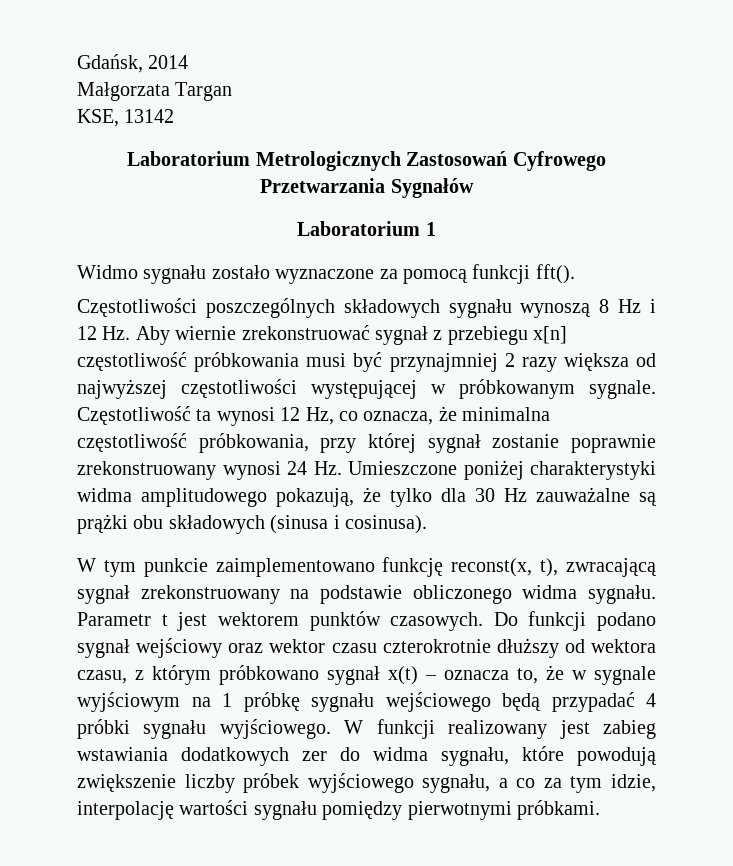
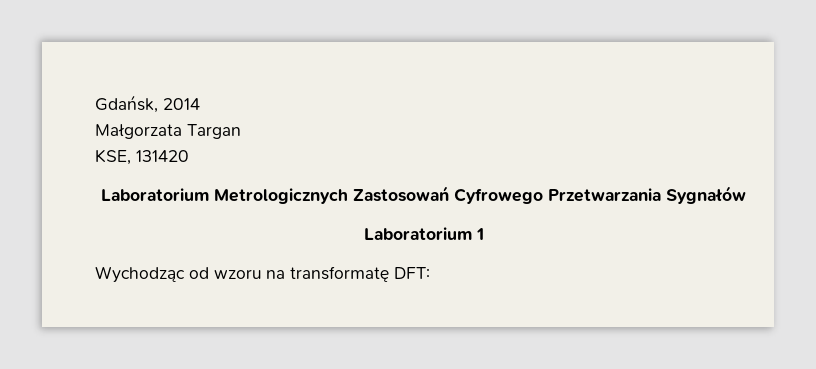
[124,109,175,123] 13142 -> [136,150,189,162] 131420
[77,264,575,284] [77,298,656,318] [77,325,568,345] [77,352,656,372] [77,379,656,399] [77,406,551,426] [77,433,657,453] [77,460,656,480] [77,487,657,507] [77,514,427,534] [77,557,657,577] [77,585,657,604] [77,611,656,631] [77,638,656,658] [77,665,656,685] [77,692,656,712] [77,719,657,739] [77,746,657,766] [77,773,656,793] [77,800,600,820] Widmo sygnału zostało wyznaczone za pomocą funkcji fft(). // Częstotliwości poszczególnych składowych sygnału wynoszą 8 Hz i 12 Hz. Aby wiernie zrekonstruować sygnał z przebiegu x[n] częstotliwość próbkowania musi być przynajmniej 2 razy większa od najwyższej częstotliwości występującej w próbkowanym sygnale. Częstotliwość ta wynosi 12 Hz, co oznacza, że minimalna częstotliwość próbkowania, przy której sygnał zostanie poprawnie zrekonstruowany wynosi 24 Hz. Umieszczone poniżej charakterystyki widma amplitudowego pokazują, że tylko dla 30 Hz zauważalne są prążki obu składowych (sinusa i cosinusa). // W tym punkcie zaimplementowano funkcję reconst(x, t), zwracającą sygnał zrekonstruowany na podstawie obliczonego widma sygnału. Parametr t jest wektorem punktów czasowych. Do funkcji podano sygnał wejściowy oraz wektor czasu czterokrotnie dłuższy od wektora czasu, z którym próbkowano sygnał x(t) – oznacza to, że w sygnale wyjściowym na 1 próbkę sygnału wejściowego będą przypadać 4 próbki sygnału wyjściowego. W funkcji realizowany jest zabieg wstawiania dodatkowych zer do widma sygnału, które powodują zwiększenie liczby próbek wyjściowego sygnału, a co za tym idzie, interpolację wartości sygnału pomiędzy pierwotnymi próbkami. -> [95,266,430,283] Wychodząc od wzoru na transformatę DFT:

